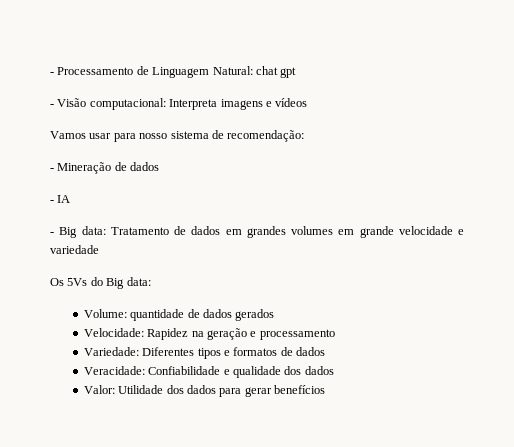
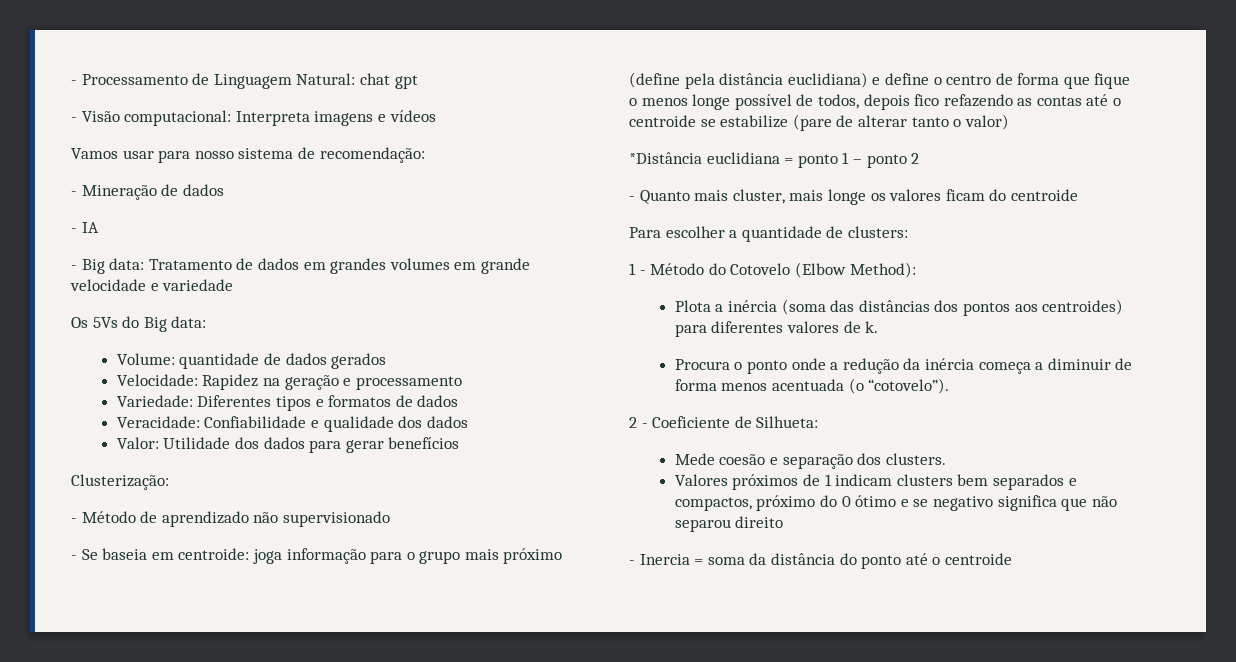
(326, 389) none -> [71,474,169,490] [71,511,390,527] [71,548,563,564] [629,72,1131,89] [629,94,1122,110] [629,114,1009,131] [629,152,920,168] [629,189,1078,205] [629,226,908,242] [629,262,916,278] [674,299,1124,316] [674,321,879,337] [674,358,1133,374] [674,378,950,394] [629,416,819,428] [674,453,946,469] [674,474,1077,490] [674,495,1117,511] [674,516,784,532] [629,553,1012,569] // Clusterização: // - Método de aprendizado não supervisionado // - Se baseia em centroide: joga informação para o grupo mais próximo (define pela distância euclidiana) e define o centro de forma que fique o menos longe possível de todos, depois fico refazendo as contas até o centroide se estabilize (pare de alterar tanto o valor) // *Distância euclidiana = ponto 1 – ponto 2 // - Quanto mais cluster, mais longe os valores ficam do centroide // Para escolher a quantidade de clusters: // 1 - Método do Cotovelo (Elbow Method): // Plota a inércia (soma das distâncias dos pontos aos centroides) para diferentes valores de k. // Procura o ponto onde a redução da inércia começa a diminuir de forma menos acentuada (o “cotovelo”). // 2 - Coeficiente de Silhueta: // Mede coesão e separação dos clusters. // Valores próximos de 1 indicam clusters bem separados e compactos, próximo do 0 ótimo e se negativo significa que não separou direito // - Inercia = soma da distância do ponto até o centroide

